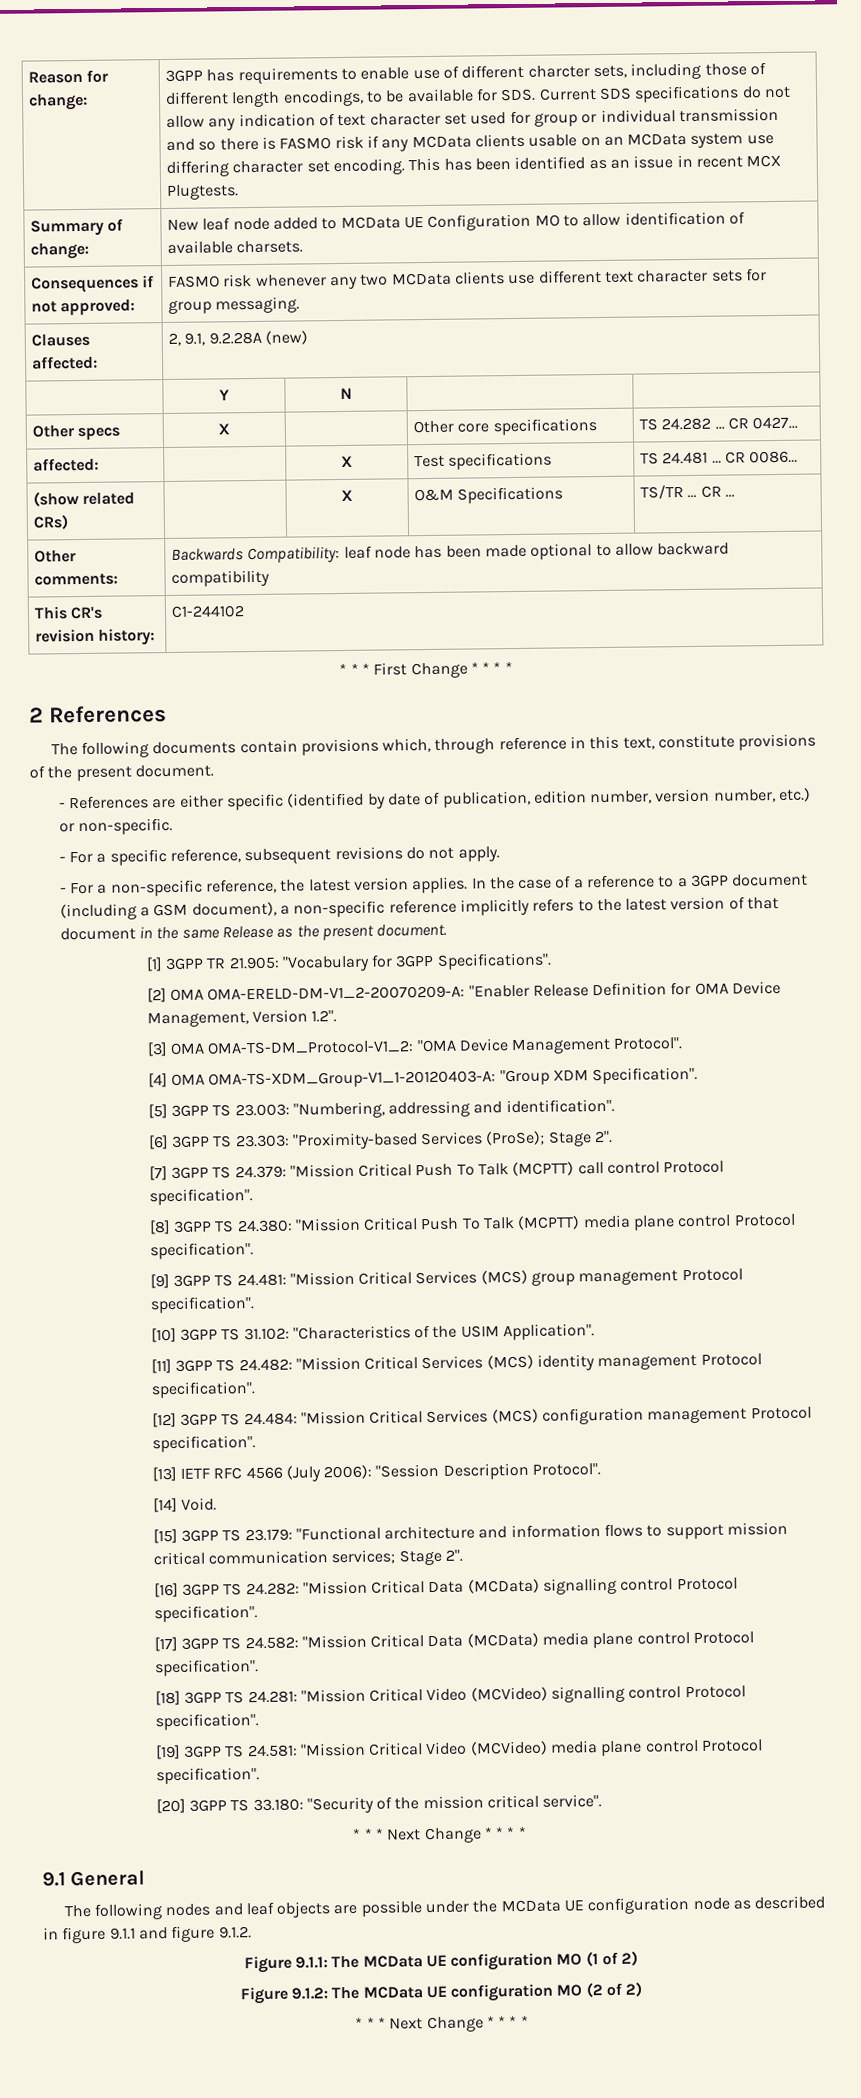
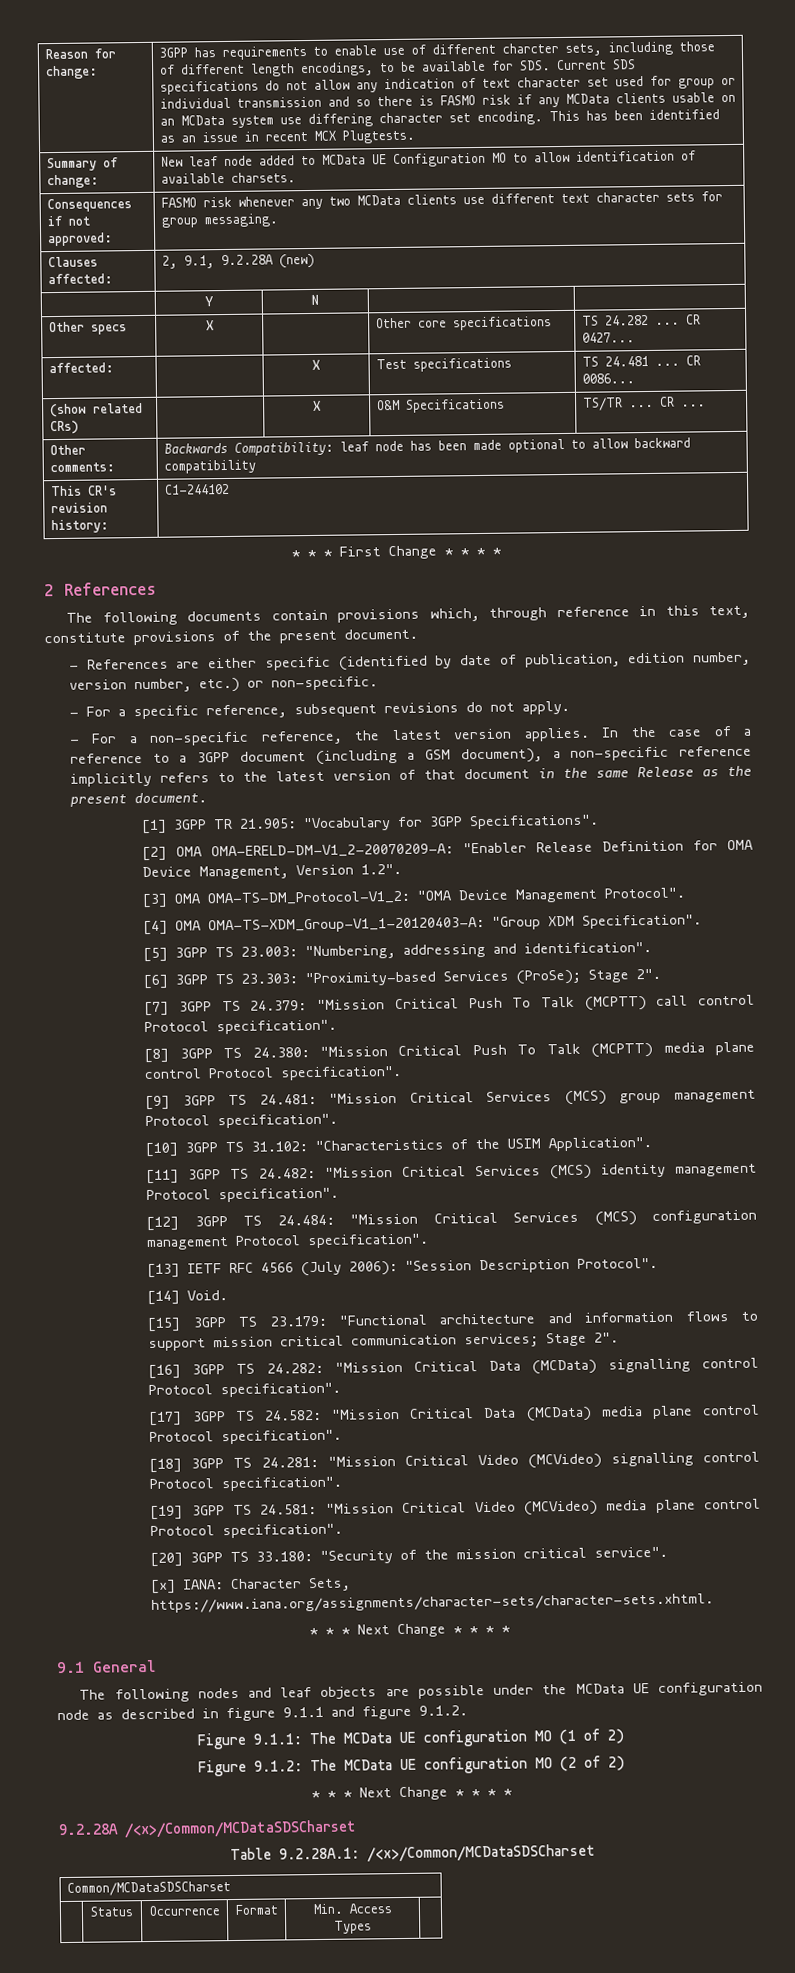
(603, 1801) none -> [151,1577,352,1594] [151,1593,715,1613] // [x] IANA: Character Sets, https://www.iana.org/assignments/character-sets/character-sets.xhtml.
(529, 2021) none -> [58,1819,357,1839] [229,1843,595,1863] [66,1881,231,1896] [90,1906,134,1917] [148,1905,221,1917] [234,1904,279,1915] [312,1903,392,1915] [334,1920,372,1934] // 9.2.28A /<x>/Common/MCDataSDSCharset // Table 9.2.28A.1: /<x>/Common/MCDataSDSCharset // Common/MCDataSDSCharset // | Status | Occurrence | Format | Min. Access Types |

